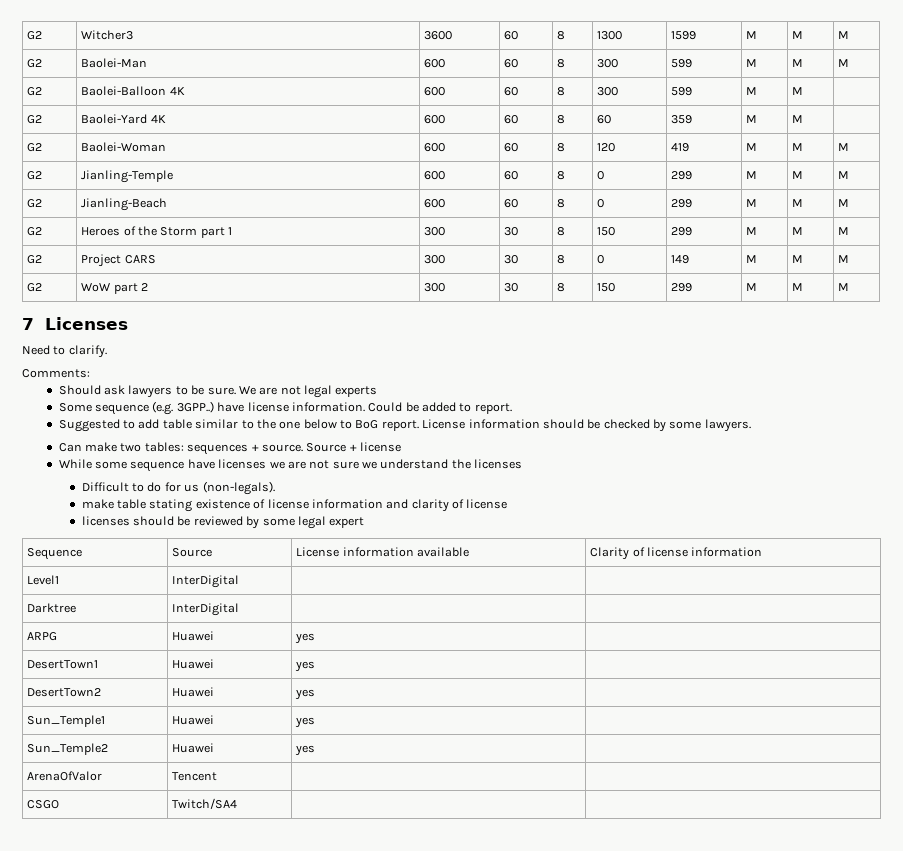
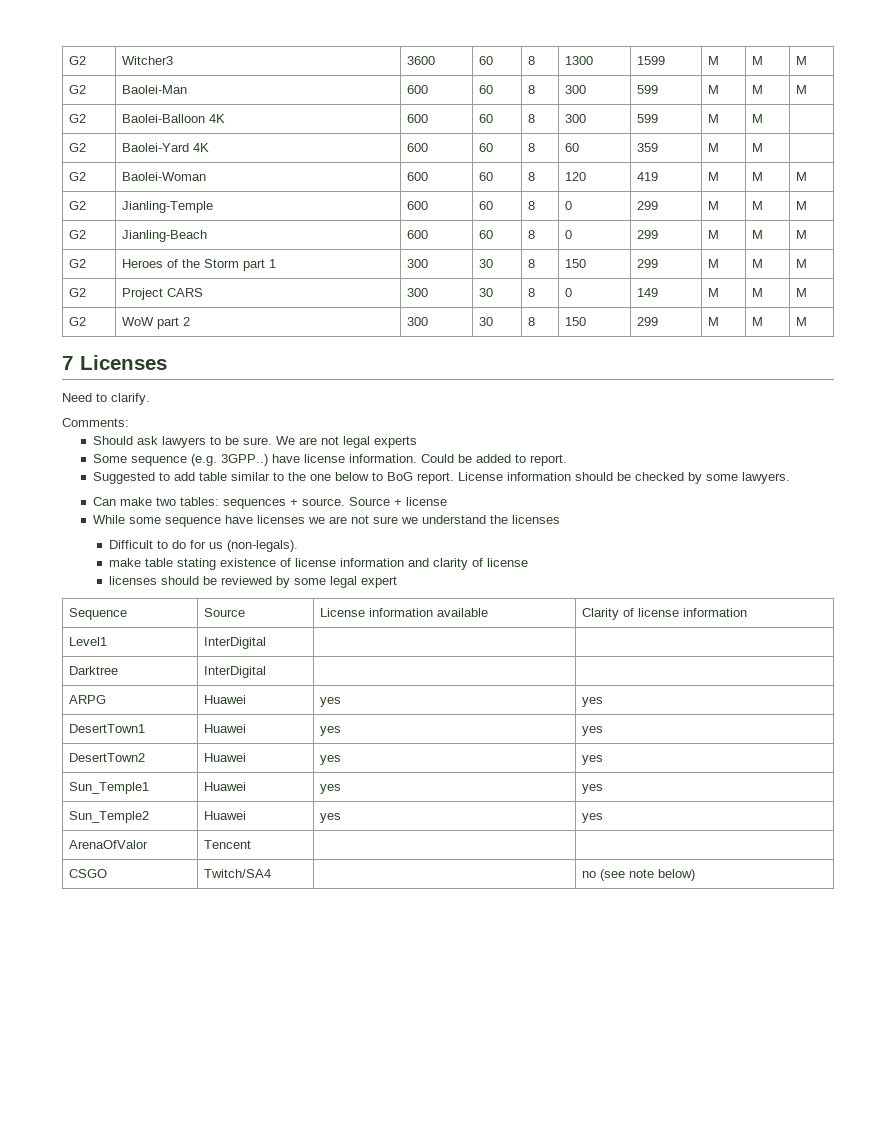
(316, 638) none -> [582,697,604,707] yes
(316, 666) none -> [582,726,604,736] yes
(316, 694) none -> [582,755,604,765] yes
(316, 722) none -> [582,784,604,794] yes
(316, 750) none -> [582,813,604,823] yes
(238, 803) none -> [582,869,696,881] no (see note below)

